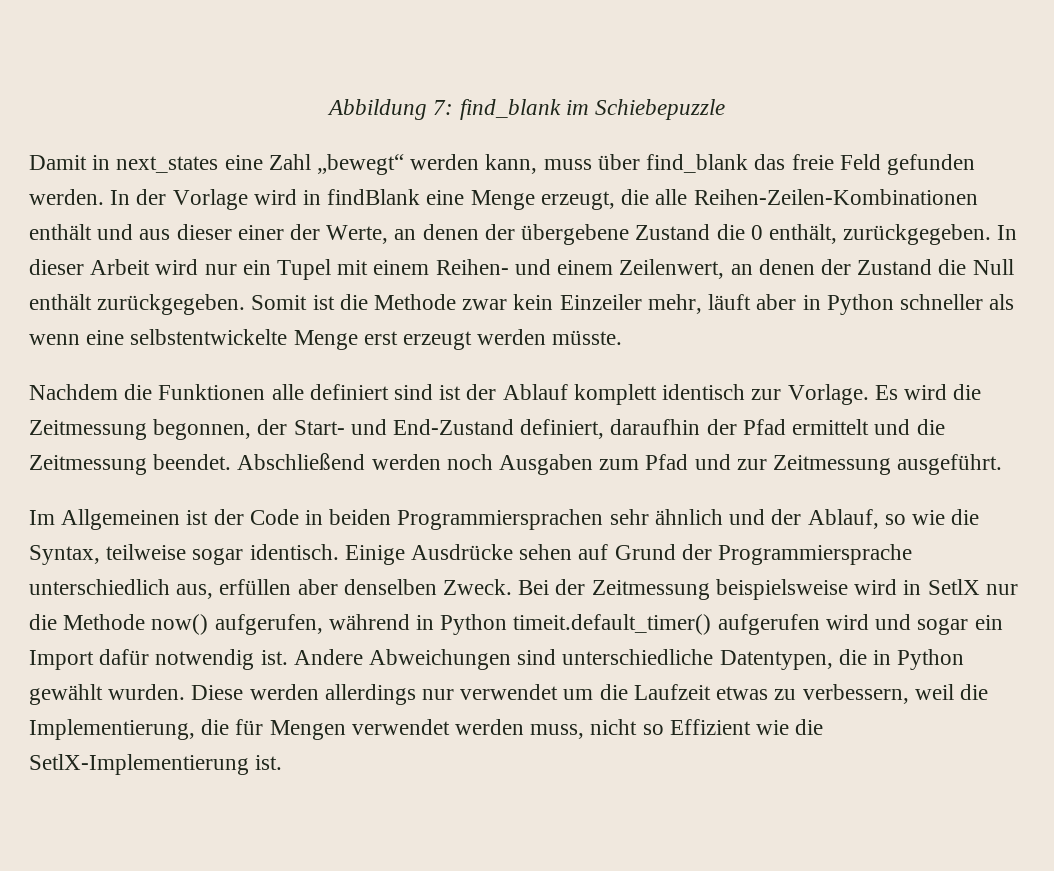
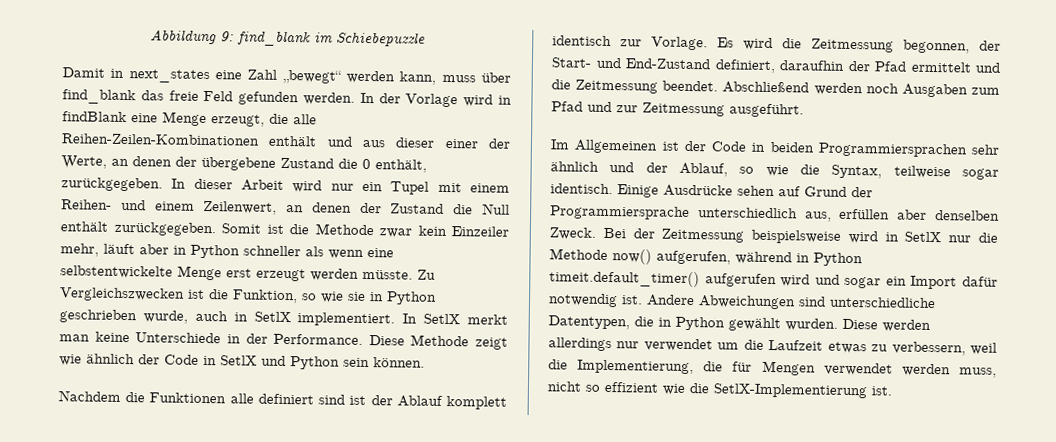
[433,100,454,115] 7: -> [220,31,234,42] 9:
(623, 337) none -> [417,269,436,280] [59,287,437,305] [59,309,508,327] [59,331,508,350] [59,353,425,370] Zu Vergleichszwecken ist die Funktion, so wie sie in Python geschrieben wurde, auch in SetlX implementiert. In SetlX merkt man keine Unterschiede in der Performance. Diese Methode zeigt wie ähnlich der Code in SetlX und Python sein können.
[669,719,751,735] Effizient -> [604,381,659,393] effizient

